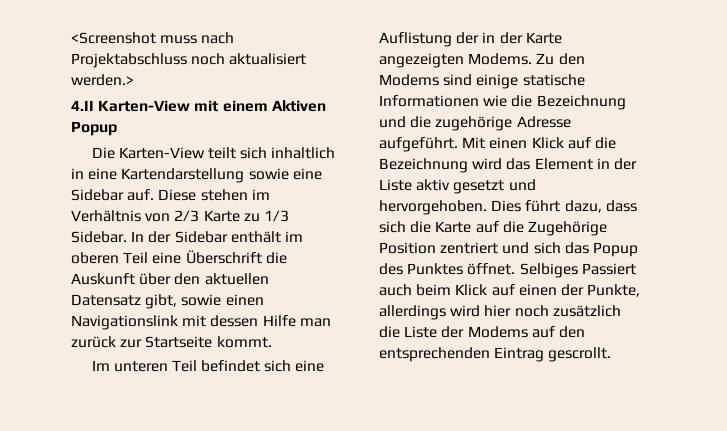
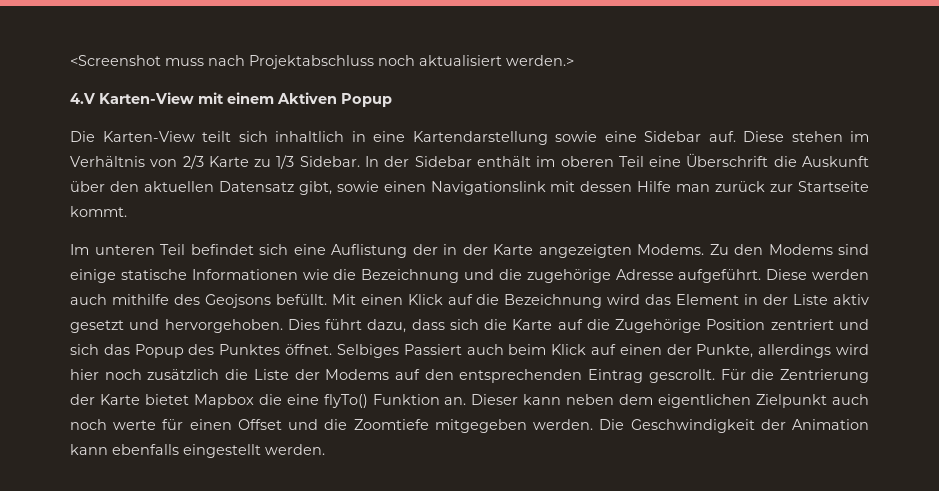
[71,100,94,111] 4.II -> [70,93,95,104] 4.V
(458, 144) none -> [766,269,869,280] [70,294,327,308] Diese werden auch mithilfe des Geojsons befüllt.
(612, 354) none -> [720,369,869,383] [70,394,869,408] [70,419,870,433] [70,444,325,458] Für die Zentrierung der Karte bietet Mapbox die eine flyTo() Funktion an. Dieser kann neben dem eigentlichen Zielpunkt auch noch werte für einen Offset und die Zoomtiefe mitgegeben werden. Die Geschwindigkeit der Animation kann ebenfalls eingestellt werden.

